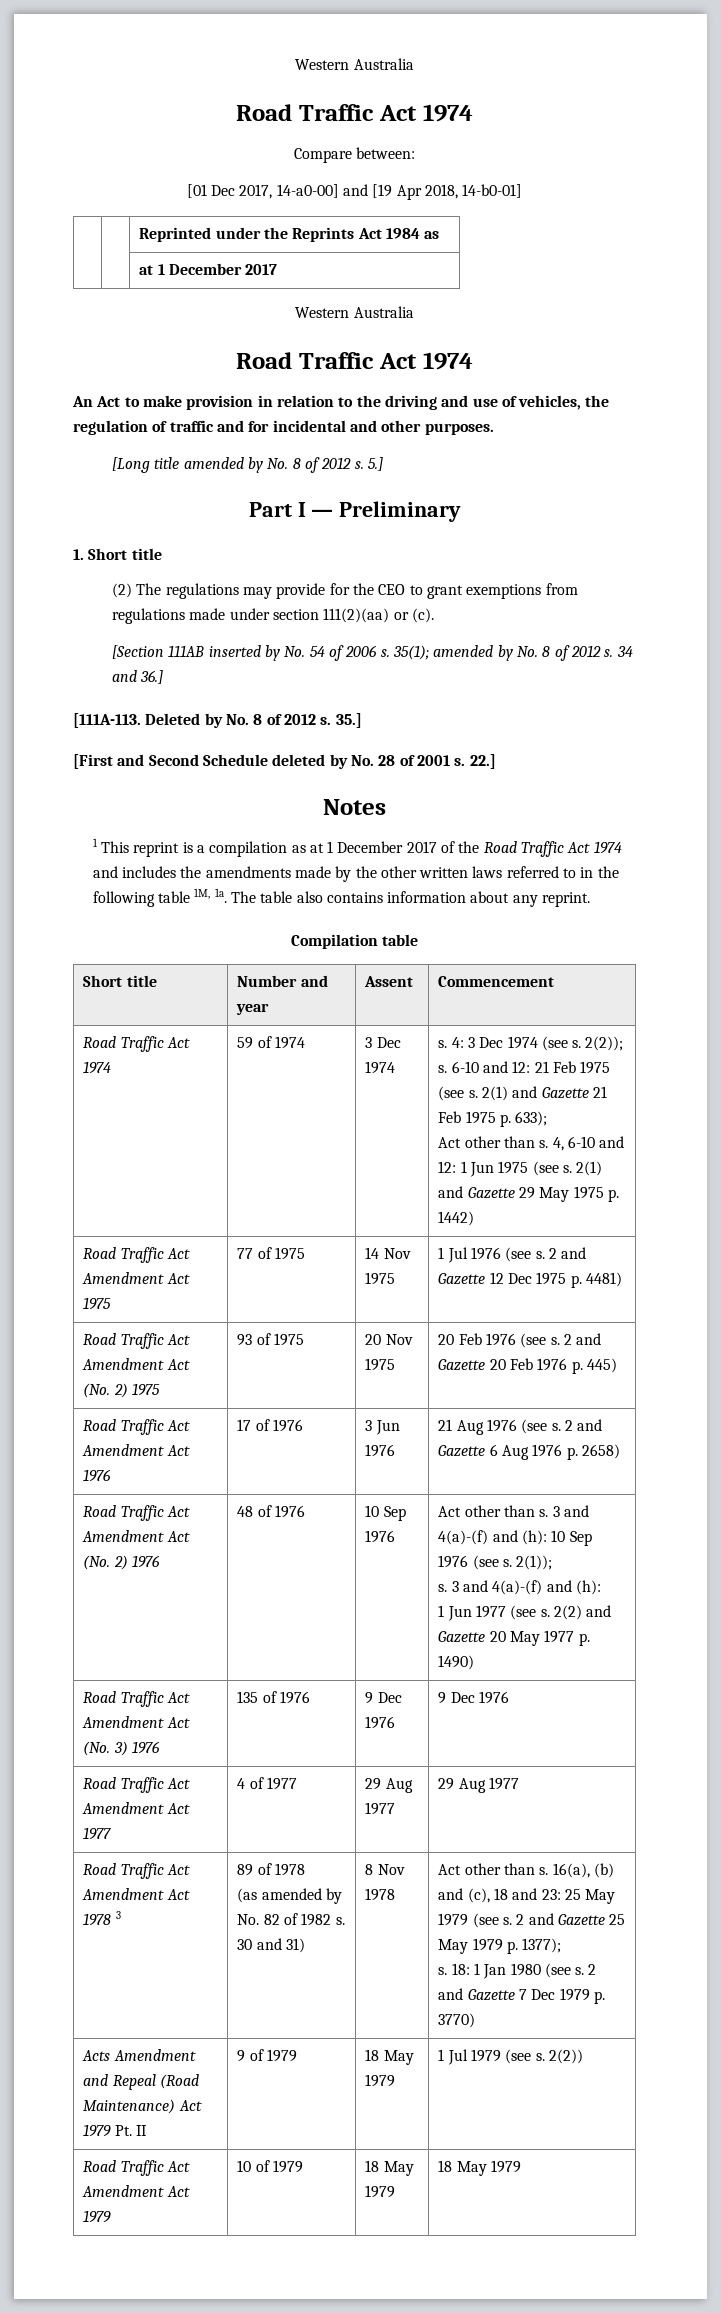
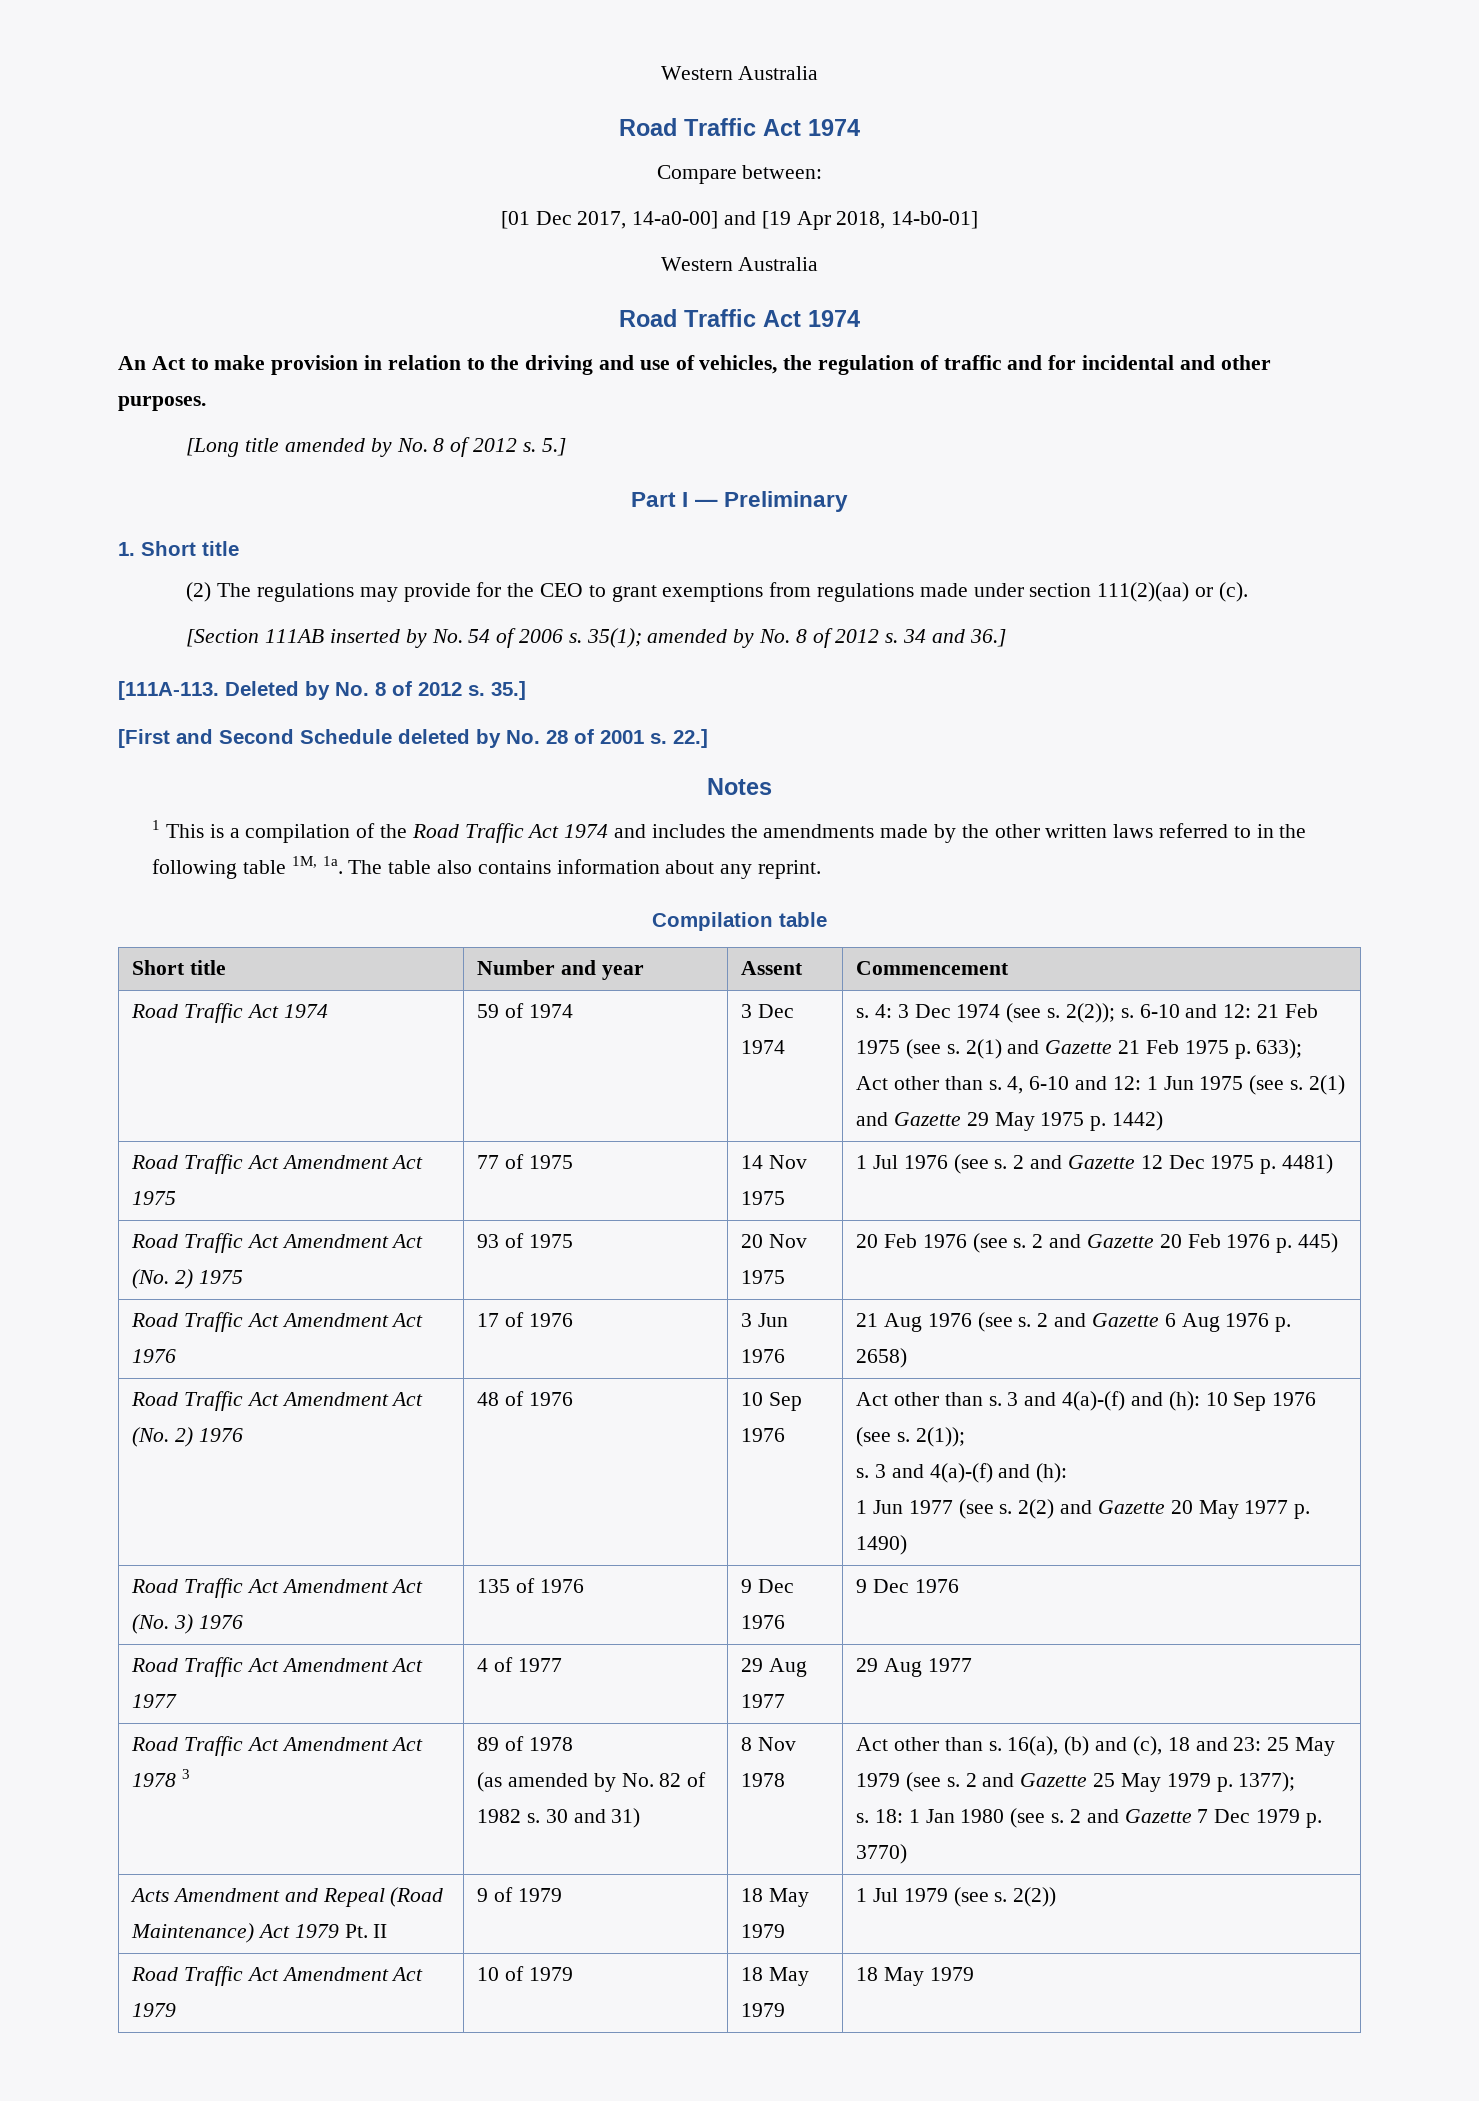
[139,227,440,242] [139,263,278,275] // | | Reprinted under the Reprints Act 1984 as // | | at 1 December 2017 -> (979, 220) none
[133,842,180,857] reprint -> (204, 831) none
[291,841,437,853] as at 1 December 2017 -> (351, 833) none

